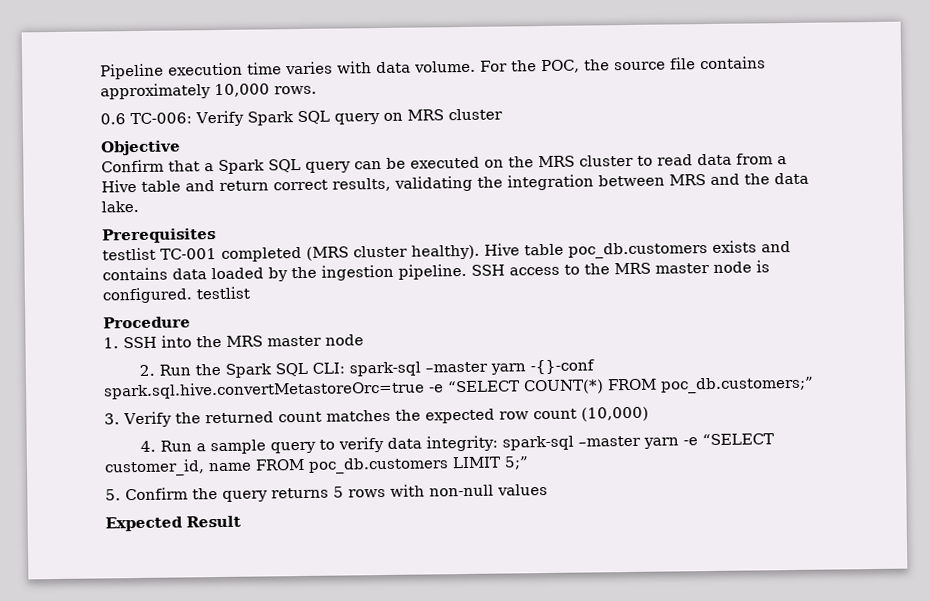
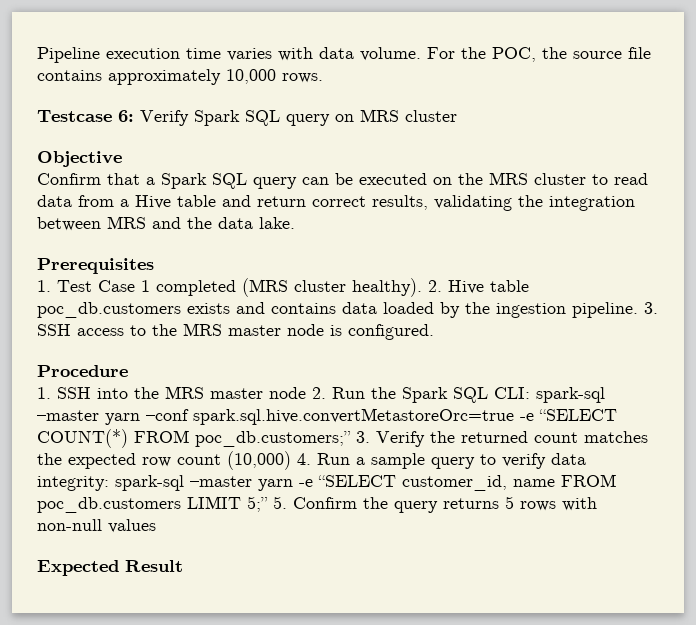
[100,112,192,125] 0.6 TC-006: -> [37,110,134,122] Testcase 6:
[102,247,217,261] testlist TC-001 -> [37,280,150,292] 1. Test Case 1
(480, 252) none -> [428,280,442,292] 2.
(467, 271) none -> [644,302,658,314] 3.
[196,286,250,300] testlist -> (434, 332) none
(364, 340) // -> (306, 393) none
[529,359,595,375] -{}-conf -> [146,409,189,421] –conf
(814, 385) // -> (351, 439) none
(649, 414) // -> (291, 460) none
(529, 463) // -> (268, 504) none

